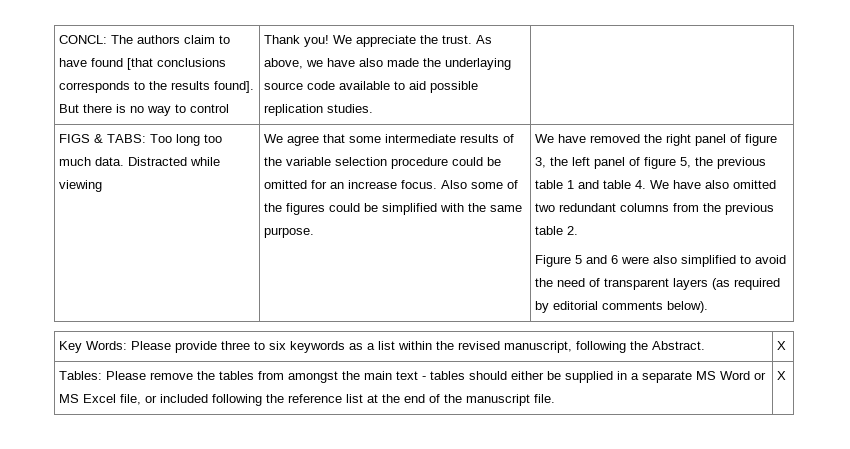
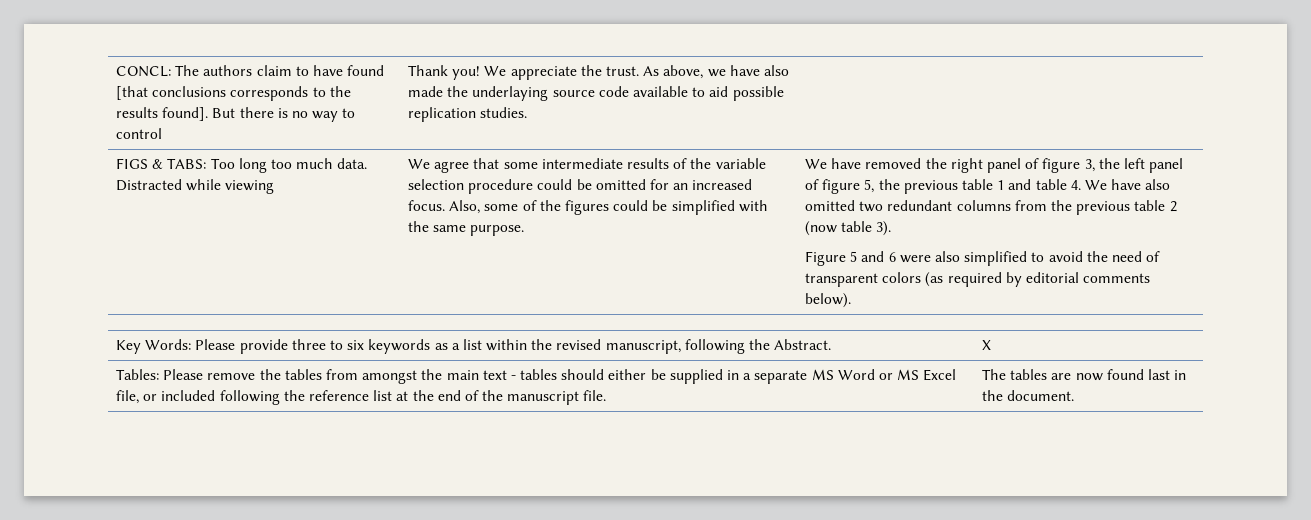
[348,180,468,189] increase focus. Also -> [692,179,753,190] [408,200,481,214] increased focus. Also,
[567,226,579,235] 2. -> [1169,201,1177,212] [805,221,892,236] 2 (now table 3).
[673,278,709,290] layers -> [882,272,922,283] colors
[777,371,787,380] X -> [982,369,1187,381] [982,390,1075,401] The tables are now found last in the document.

